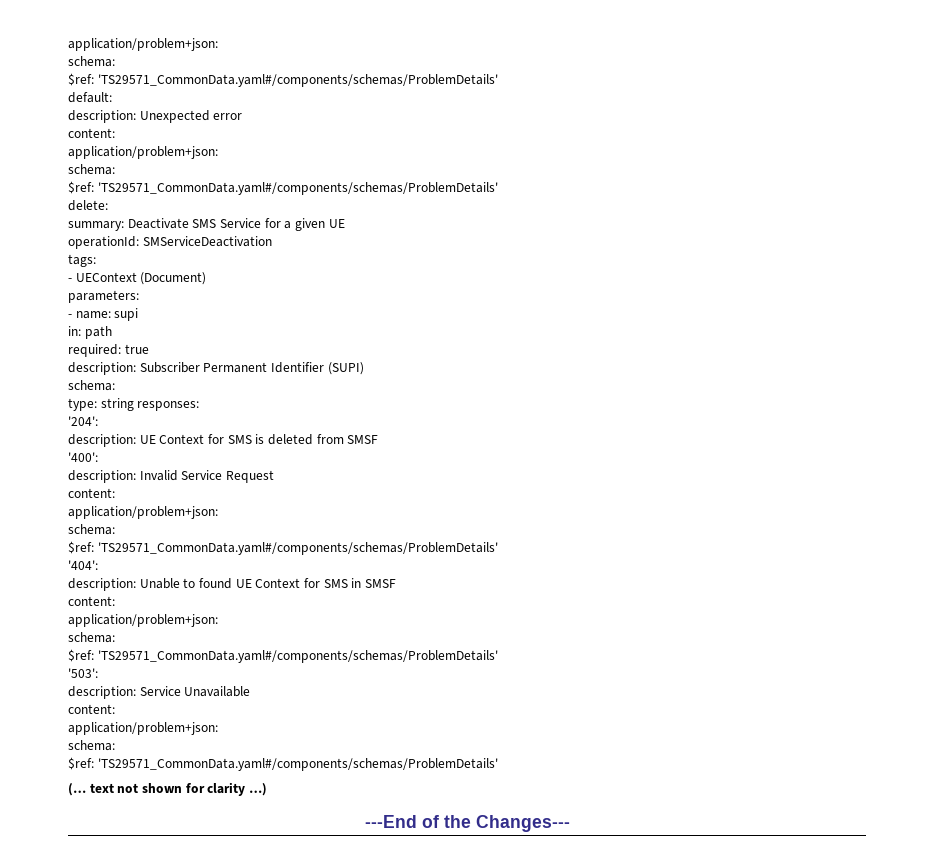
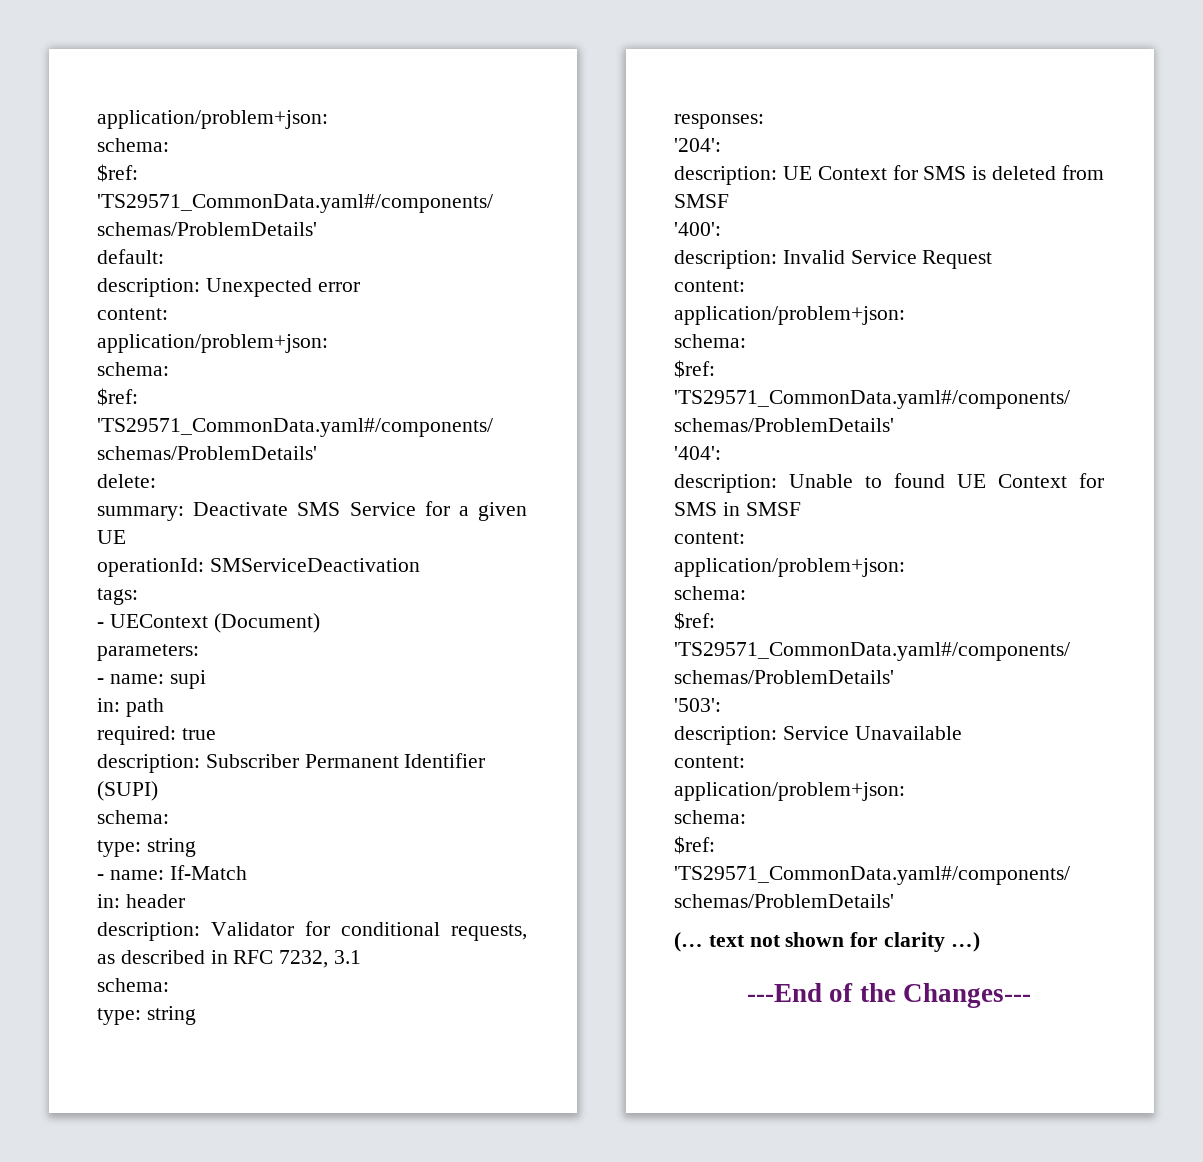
(134, 404) none -> [97,865,247,880] [97,894,185,908] [97,921,527,941] [97,950,362,968] [97,978,169,992] [97,1006,196,1025] // - name: If-Match // in: header // description: Validator for conditional requests, as described in RFC 7232, 3.1 // schema: // type: string //

